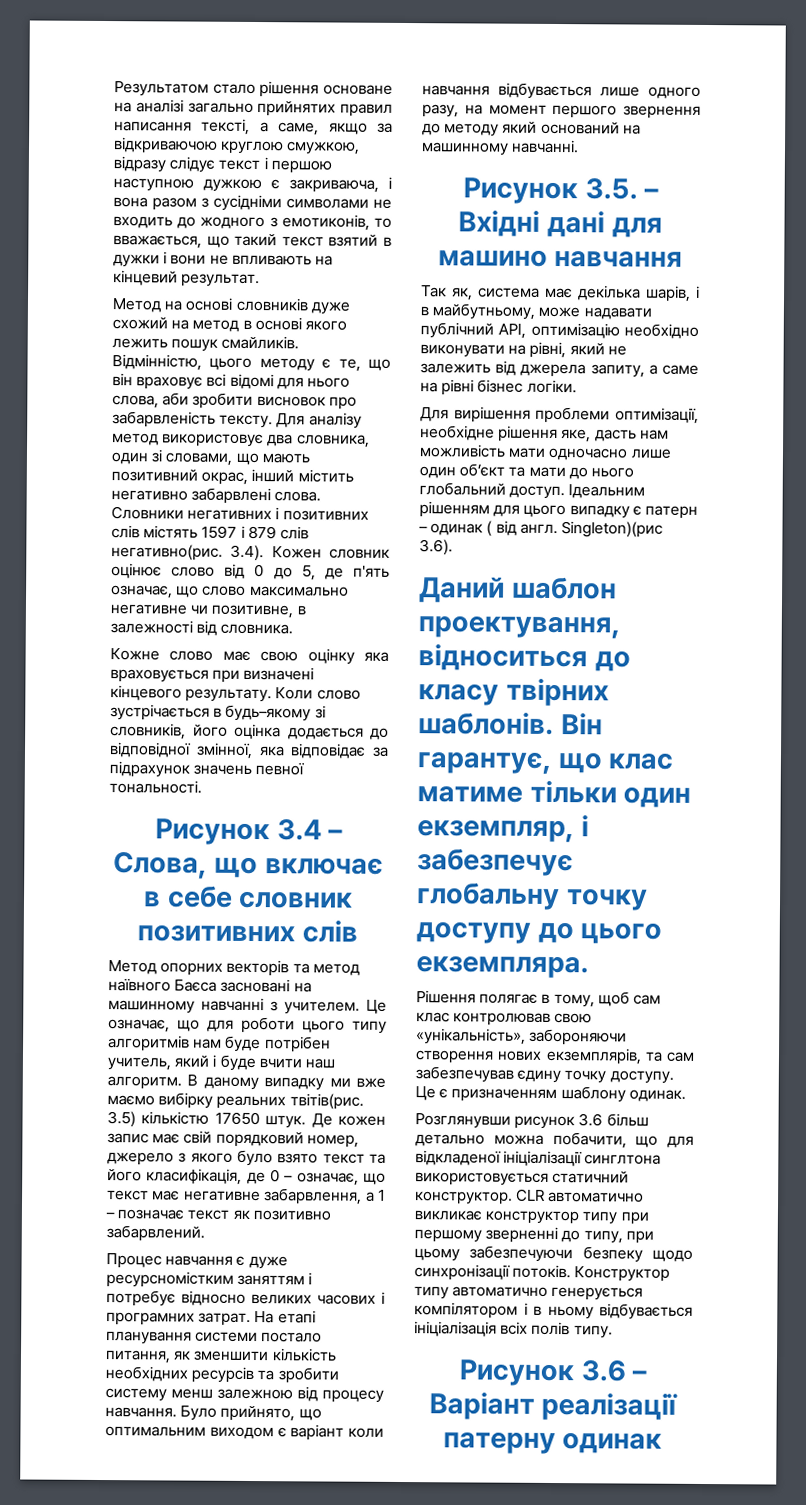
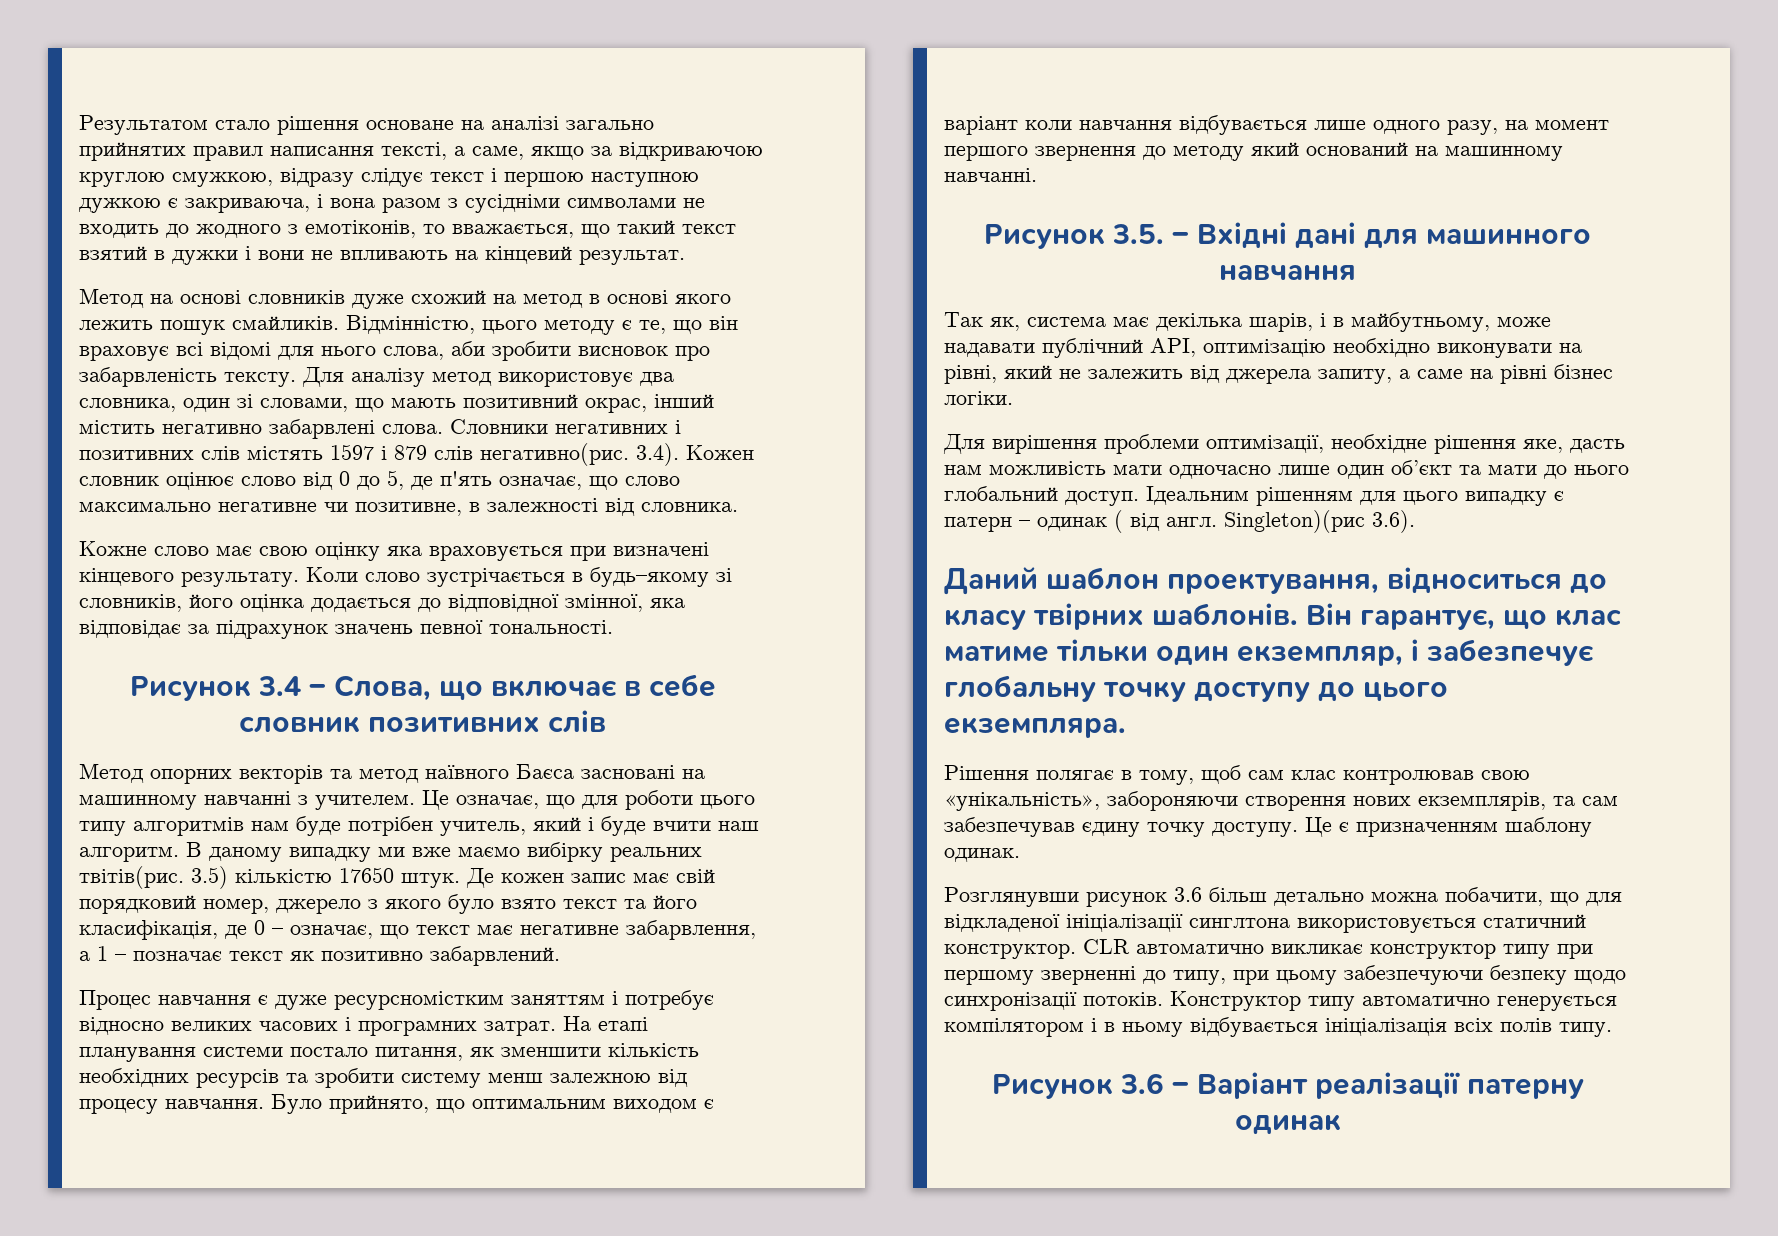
[281,214,370,231] емотиконів, -> [305,220,416,238] емотіконів,
[437,249,548,267] машино -> [1426,228,1591,244] машинного

